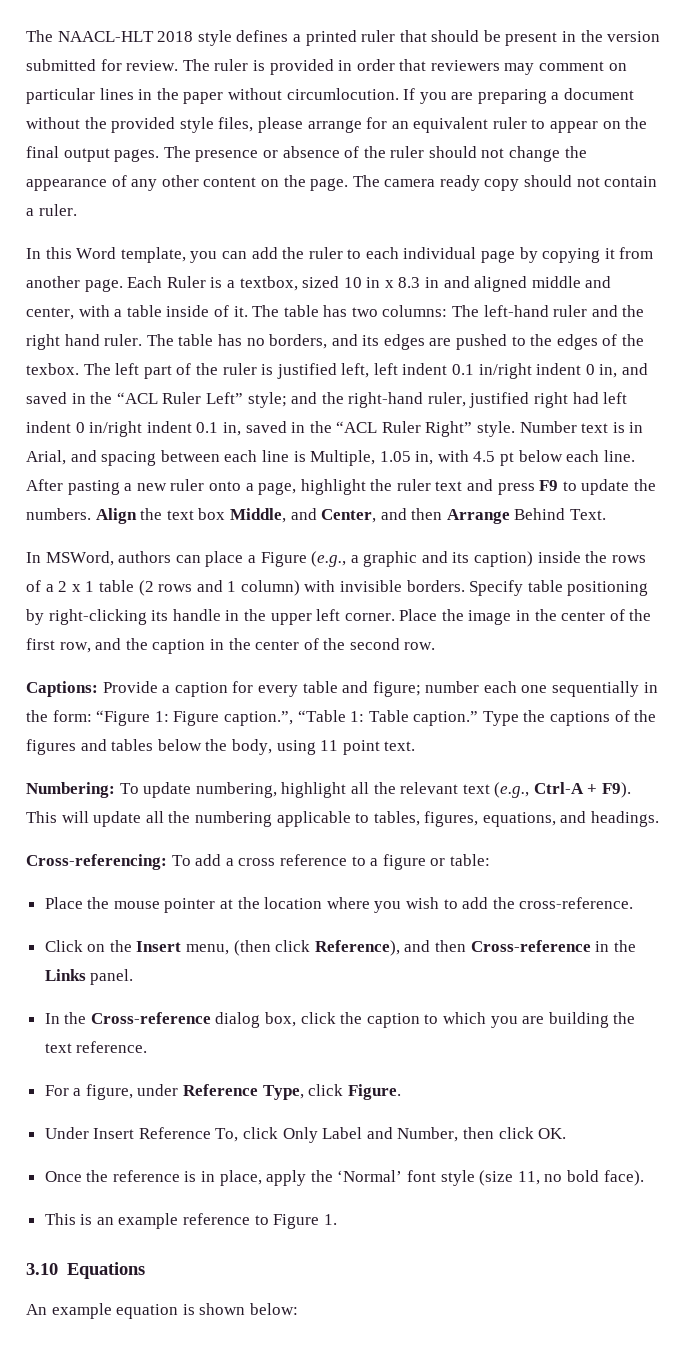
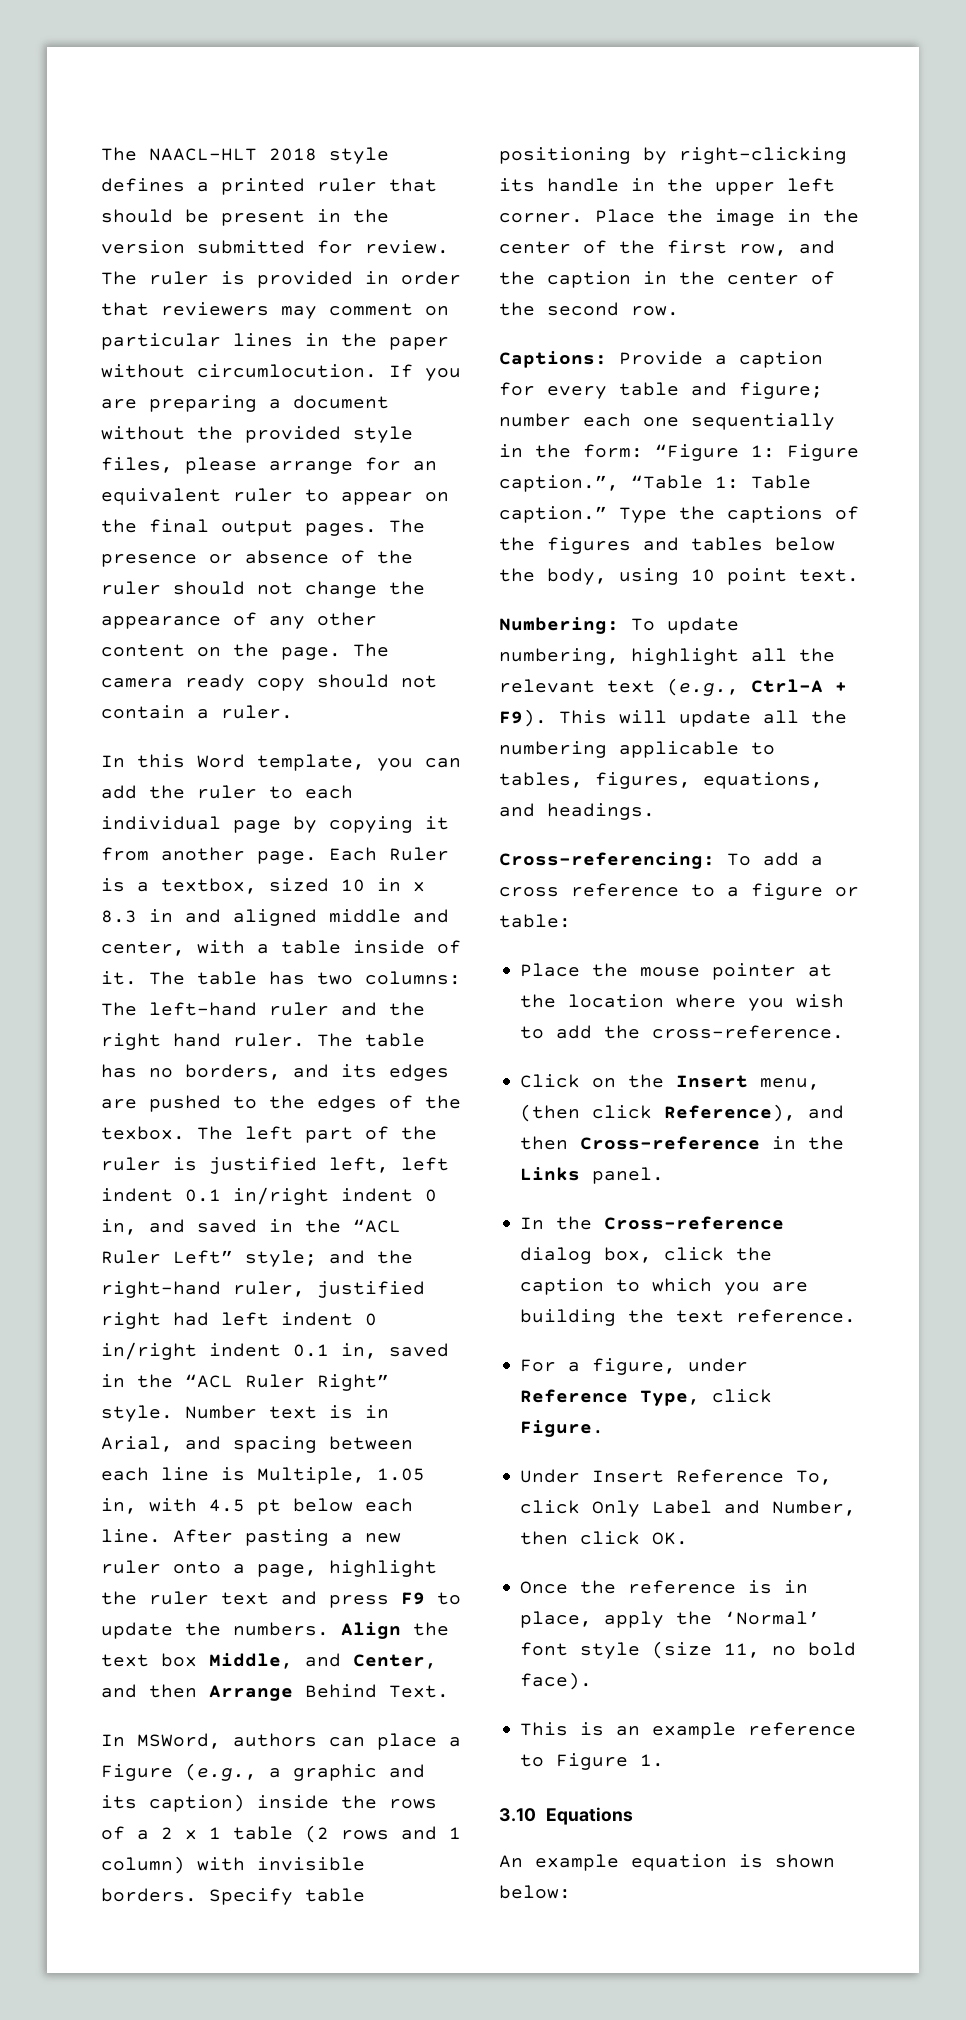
[320,740,339,751] 11 -> [691,569,715,582] 10

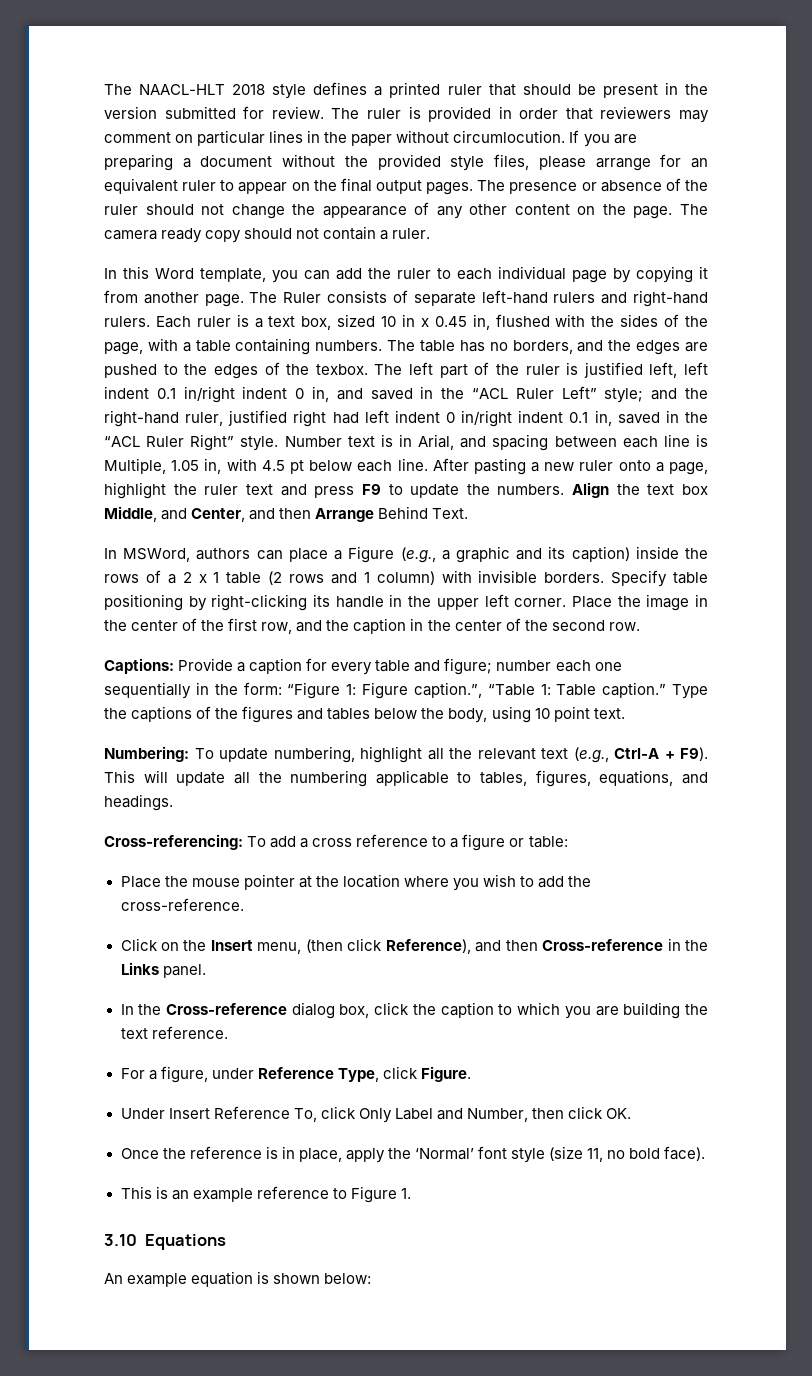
[329,847,449,861] [101,878,425,894] [101,909,449,926] [101,940,461,956] [101,971,461,985] [101,1002,425,1016] [101,1033,305,1050] Each Ruler is a textbox, sized 10 in x 8.3 in and aligned middle and center, with a table inside of it. The table has two columns: The left-hand ruler and the right hand ruler. -> [249,290,708,307] [104,314,709,330] [104,338,383,355] The Ruler consists of separate left-hand rulers and right-hand rulers. Each ruler is a text box, sized 10 in x 0.45 in, flushed with the sides of the page, with a table containing numbers.
[341,1064,377,1078] its -> [608,340,632,351] the

